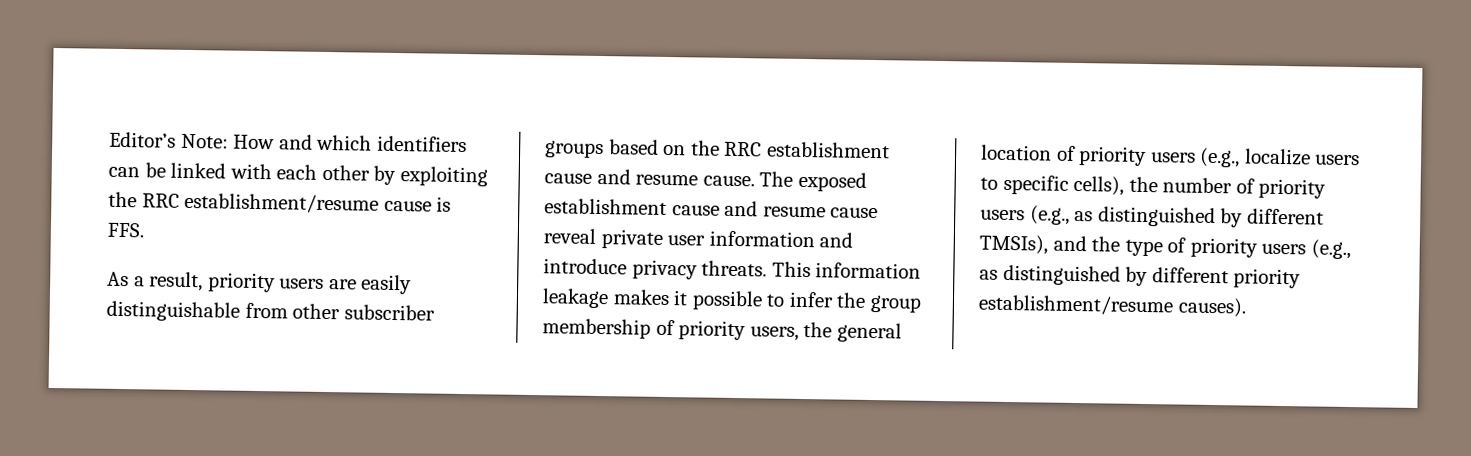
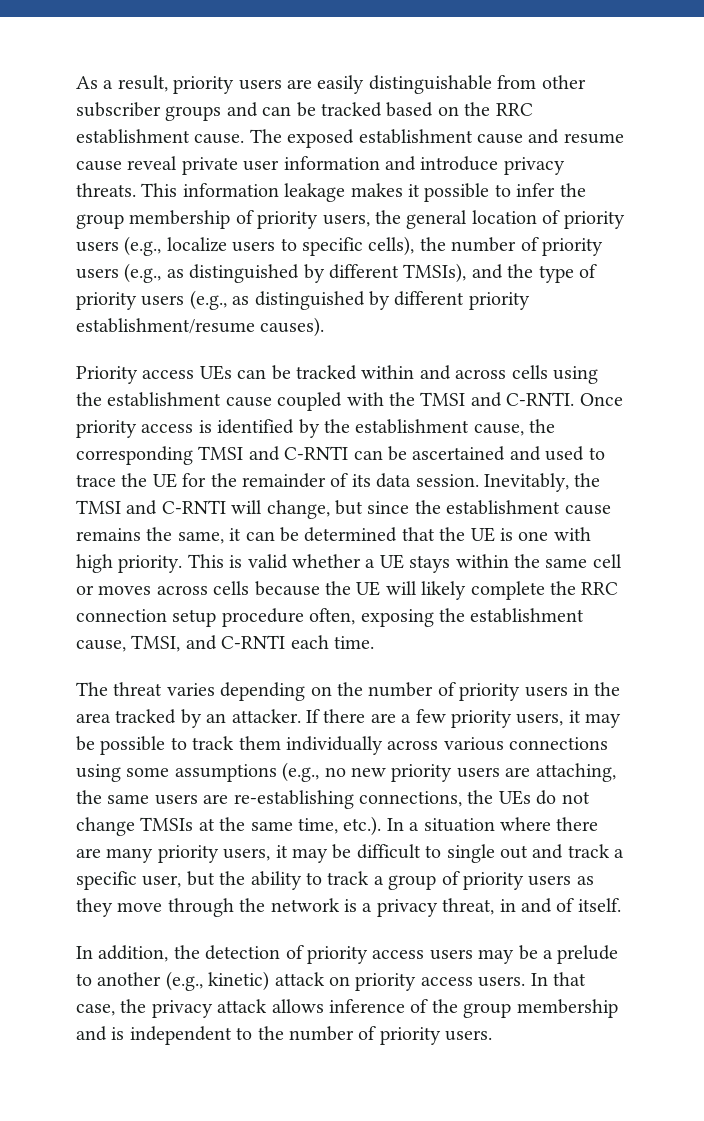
[109,131,467,153] [108,162,488,187] [108,191,452,214] [107,222,145,238] Editor’s Note: How and which identifiers can be linked with each other by exploiting the RRC establishment/resume cause is FFS. // -> (76, 82) none
(604, 149) none -> [226,102,382,117] and can be tracked
[544,168,699,186] cause and resume -> (190, 136) none
(1247, 307) none -> [76,365,598,384] [76,392,623,411] [76,419,556,438] [76,446,605,465] [76,473,601,492] [76,500,611,519] [76,527,591,544] [76,554,622,573] [76,581,619,600] [76,608,585,627] [76,635,374,652] [76,682,621,701] [76,709,622,728] [76,736,609,755] [76,762,616,782] [76,790,590,809] [76,816,599,836] [76,844,625,863] [76,871,594,890] [76,898,621,917] [76,945,619,964] [76,971,586,991] [76,999,618,1018] [76,1026,493,1045] // Priority access UEs can be tracked within and across cells using the establishment cause coupled with the TMSI and C-RNTI. Once priority access is identified by the establishment cause, the corresponding TMSI and C-RNTI can be ascertained and used to trace the UE for the remainder of its data session. Inevitably, the TMSI and C-RNTI will change, but since the establishment cause remains the same, it can be determined that the UE is one with high priority. This is valid whether a UE stays within the same cell or moves across cells because the UE will likely complete the RRC connection setup procedure often, exposing the establishment cause, TMSI, and C-RNTI each time. // The threat varies depending on the number of priority users in the area tracked by an attacker. If there are a few priority users, it may be possible to track them individually across various connections using some assumptions (e.g., no new priority users are attaching, the same users are re-establishing connections, the UEs do not change TMSIs at the same time, etc.). In a situation where there are many priority users, it may be difficult to single out and track a specific user, but the ability to track a group of priority users as they move through the network is a privacy threat, in and of itself. // In addition, the detection of priority access users may be a prelude to another (e.g., kinetic) attack on priority access users. In that case, the privacy attack allows inference of the group membership and is independent to the number of priority users.

